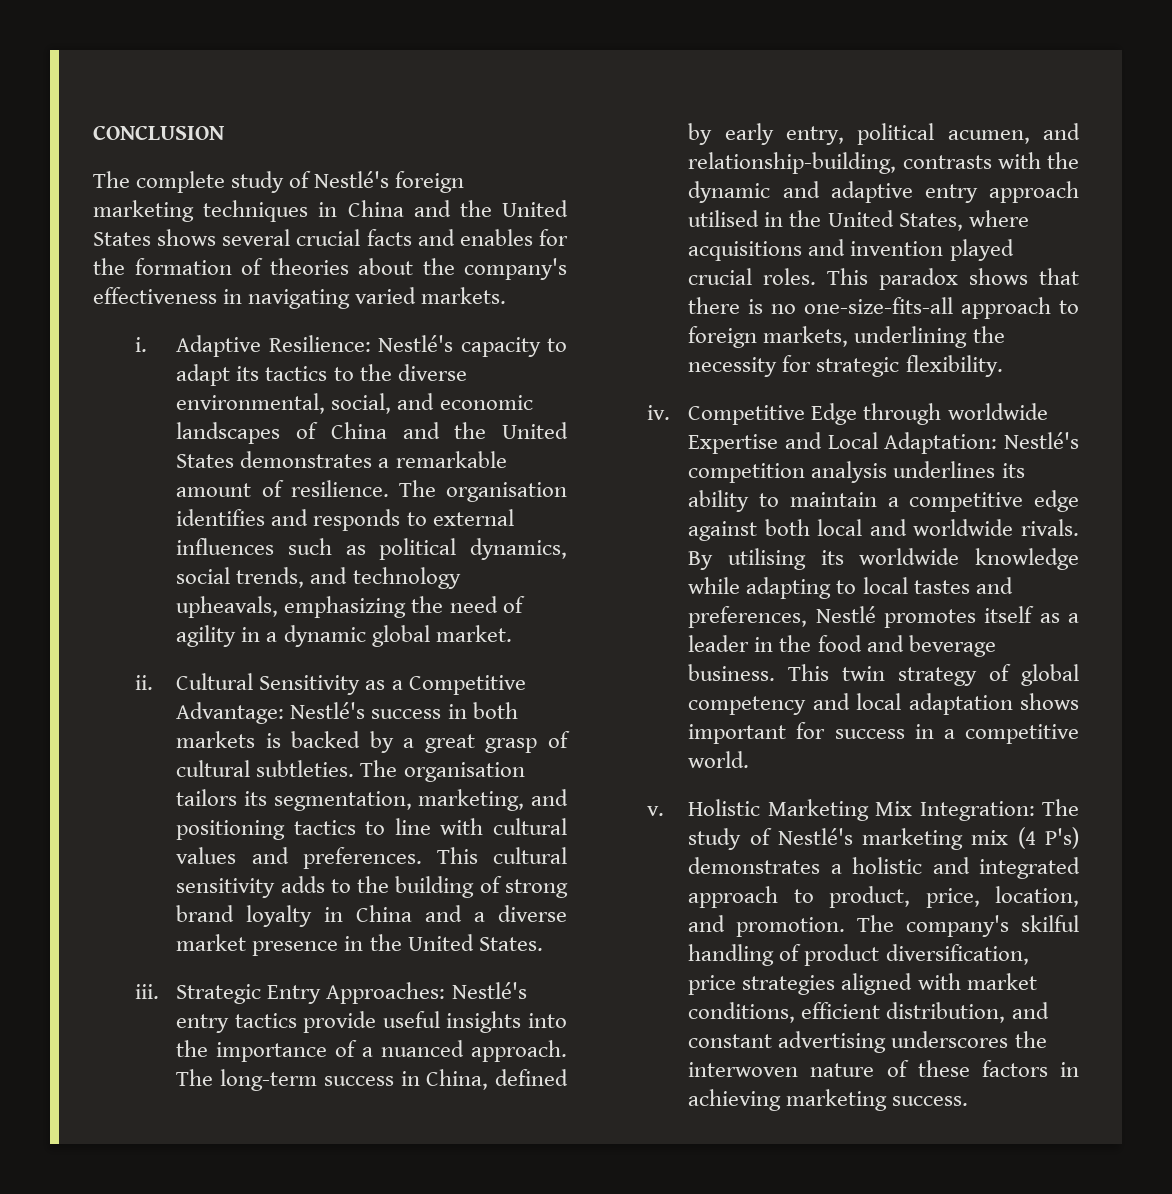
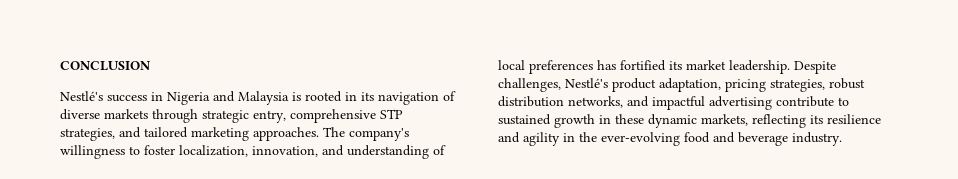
[93,171,465,193] [93,200,568,222] [93,229,568,246] [93,258,567,280] [93,287,507,309] [134,335,567,357] [176,364,467,386] [176,393,533,414] [176,422,568,444] [176,451,507,468] [176,480,567,502] [176,509,514,531] [176,538,567,560] [176,567,461,589] [176,596,525,618] [176,625,512,647] [134,673,526,695] [176,702,518,724] [176,731,571,753] [176,760,525,782] [176,789,568,811] [176,818,568,840] [176,847,567,869] [176,876,568,898] [176,905,567,927] [176,934,543,956] [134,982,527,1004] [176,1011,567,1033] [176,1040,567,1062] [176,1069,568,1091] [688,123,1080,145] [688,152,1079,174] [688,181,1079,203] [688,210,1029,231] [688,239,1014,261] [688,268,1079,290] [688,297,1079,319] [688,326,1005,348] [688,355,1003,377] [646,403,1048,425] [688,432,1079,454] [688,461,1025,483] [688,490,1079,512] [688,519,1079,541] [688,548,1079,570] [688,577,1013,599] [688,606,1079,628] [688,635,996,657] [688,664,1079,686] [688,693,1079,715] [688,722,1079,744] [688,751,750,768] [646,799,1079,821] [688,827,1079,850] [688,857,1080,879] [688,886,1079,908] [688,915,1079,937] [688,944,1029,966] [688,973,1037,995] [688,1002,1049,1023] [688,1031,1047,1053] [688,1060,1079,1077] [688,1089,969,1111] The complete study of Nestlé's foreign marketing techniques in China and the United States shows several crucial facts and enables for the formation of theories about the company's effectiveness in navigating varied markets. // i. Adaptive Resilience: Nestlé's capacity to adapt its tactics to the diverse environmental, social, and economic landscapes of China and the United States demonstrates a remarkable amount of resilience. The organisation identifies and responds to external influences such as political dynamics, social trends, and technology upheavals, emphasizing the need of agility in a dynamic global market. // ii. Cultural Sensitivity as a Competitive Advantage: Nestlé's success in both markets is backed by a great grasp of cultural subtleties. The organisation tailors its segmentation, marketing, and positioning tactics to line with cultural values and preferences. This cultural sensitivity adds to the building of strong brand loyalty in China and a diverse market presence in the United States. // iii. Strategic Entry Approaches: Nestlé's entry tactics provide useful insights into the importance of a nuanced approach. The long-term success in China, defined by early entry, political acumen, and relationship-building, contrasts with the dynamic and adaptive entry approach utilised in the United States, where acquisitions and invention played crucial roles. This paradox shows that there is no one-size-fits-all approach to foreign markets, underlining the necessity for strategic flexibility. // iv. Competitive Edge through worldwide Expertise and Local Adaptation: Nestlé's competition analysis underlines its ability to maintain a competitive edge against both local and worldwide rivals. By utilising its worldwide knowledge while adapting to local tastes and preferences, Nestlé promotes itself as a leader in the food and beverage business. This twin strategy of global competency and local adaptation shows important for success in a competitive world. // v. Holistic Marketing Mix Integration: The study of Nestlé's marketing mix (4 P's) demonstrates a holistic and integrated approach to product, price, location, and promotion. The company's skilful handling of product diversification, price strategies aligned with market conditions, efficient distribution, and constant advertising underscores the interwoven nature of these factors in achieving marketing success. -> [60,91,456,105] [60,109,403,123] [60,127,409,141] [60,145,446,159] [498,60,836,74] [498,78,865,92] [498,96,849,110] [498,114,881,128] [498,132,842,146] Nestlé's success in Nigeria and Malaysia is rooted in its navigation of diverse markets through strategic entry, comprehensive STP strategies, and tailored marketing approaches. The company's willingness to foster localization, innovation, and understanding of local preferences has fortified its market leadership. Despite challenges, Nestlé's product adaptation, pricing strategies, robust distribution networks, and impactful advertising contribute to sustained growth in these dynamic markets, reflecting its resilience and agility in the ever-evolving food and beverage industry.

